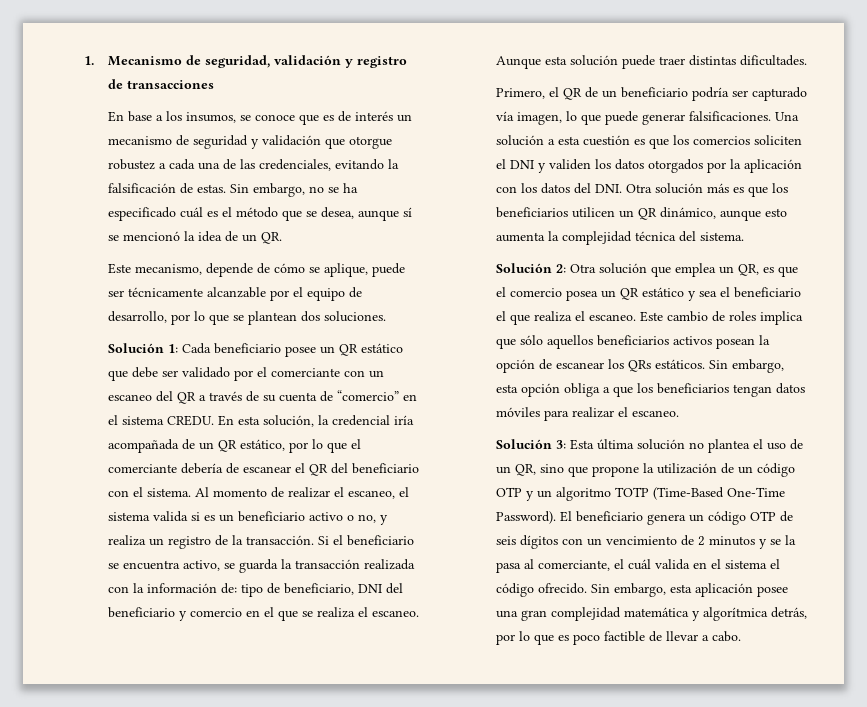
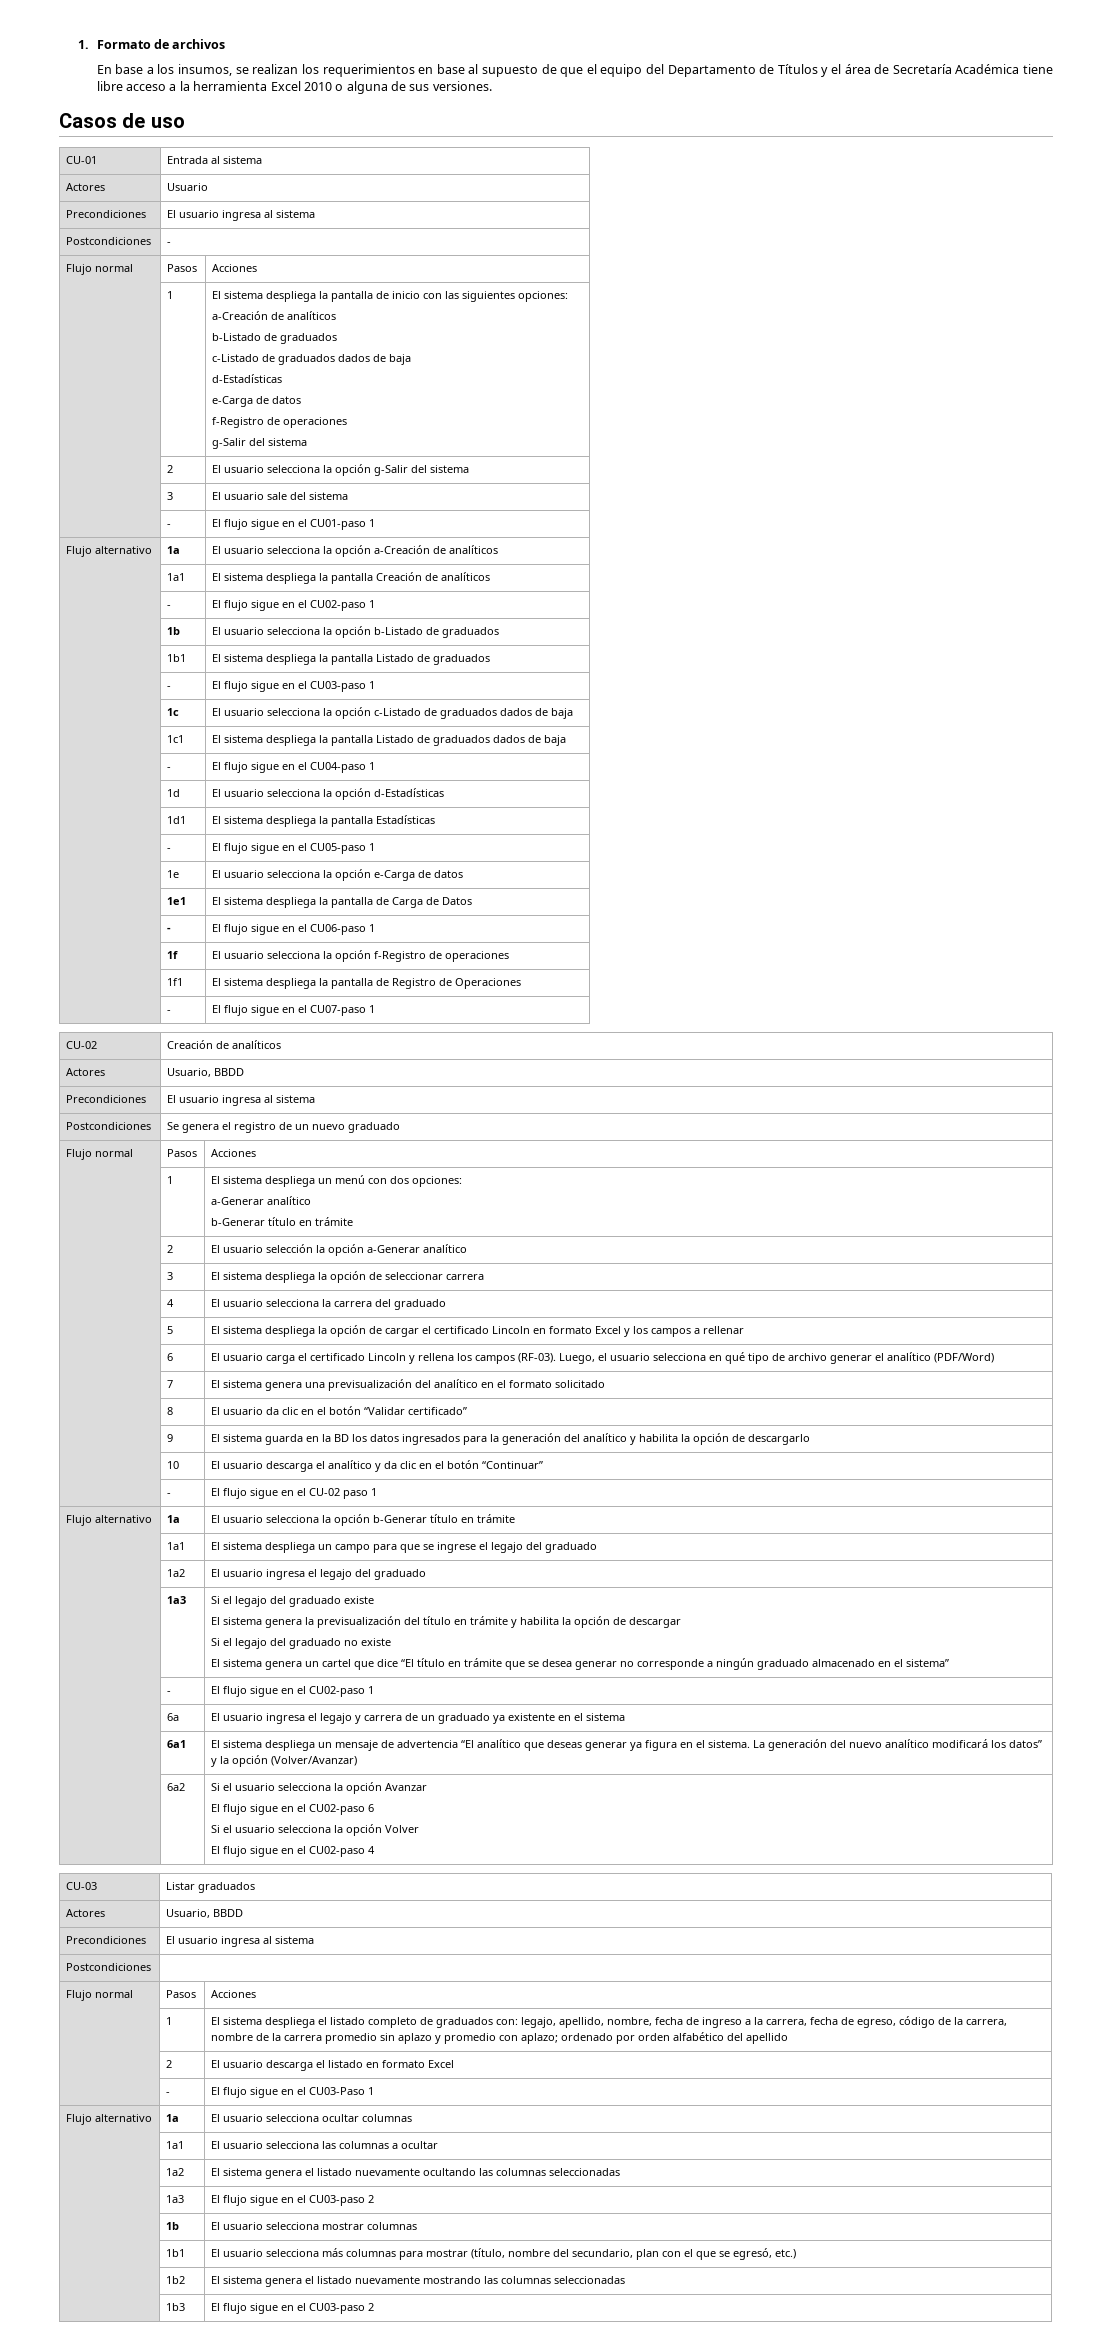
[108,55,408,68] [108,79,215,89] Mecanismo de seguridad, validación y registro de transacciones -> [96,39,226,49] Formato de archivos
[255,111,413,125] [108,135,393,149] [108,159,400,171] [108,183,359,197] [108,207,413,221] [108,231,283,244] [108,263,406,277] [108,287,363,301] [108,311,387,325] [108,343,404,357] [108,367,385,381] [108,390,418,404] [108,415,415,427] [108,439,362,453] [108,463,420,476] [108,487,410,499] [108,511,389,525] [108,535,415,549] [108,559,416,573] [108,583,404,597] [108,607,420,621] [496,55,808,69] [496,87,808,101] [496,111,800,125] [496,135,803,149] [496,159,803,173] [496,183,789,197] [496,207,788,221] [496,231,745,245] [496,263,799,277] [496,287,802,301] [496,311,804,325] [496,335,771,349] [496,359,785,373] [496,383,806,397] [496,407,680,421] [496,439,804,453] [496,463,796,477] [496,487,786,501] [496,511,794,525] [496,535,797,549] [496,559,781,573] [496,583,789,597] [496,607,808,621] [496,631,742,645] conoce que es de interés un mecanismo de seguridad y validación que otorgue robustez a cada una de las credenciales, evitando la falsificación de estas. Sin embargo, no se ha especificado cuál es el método que se desea, aunque sí se mencionó la idea de un QR. // Este mecanismo, depende de cómo se aplique, puede ser técnicamente alcanzable por el equipo de desarrollo, por lo que se plantean dos soluciones. // Solución 1: Cada beneficiario posee un QR estático que debe ser validado por el comerciante con un escaneo del QR a través de su cuenta de “comercio” en el sistema CREDU. En esta solución, la credencial iría acompañada de un QR estático, por lo que el comerciante debería de escanear el QR del beneficiario con el sistema. Al momento de realizar el escaneo, el sistema valida si es un beneficiario activo o no, y realiza un registro de la transacción. Si el beneficiario se encuentra activo, se guarda la transacción realizada con la información de: tipo de beneficiario, DNI del beneficiario y comercio en el que se realiza el escaneo. Aunque esta solución puede traer distintas dificultades. // Primero, el QR de un beneficiario podría ser capturado vía imagen, lo que puede generar falsificaciones. Una solución a esta cuestión es que los comercios soliciten el DNI y validen los datos otorgados por la aplicación con los datos del DNI. Otra solución más es que los beneficiarios utilicen un QR dinámico, aunque esto aumenta la complejidad técnica del sistema. // Solución 2: Otra solución que emplea un QR, es que el comercio posea un QR estático y sea el beneficiario el que realiza el escaneo. Este cambio de roles implica que sólo aquellos beneficiarios activos posean la opción de escanear los QRs estáticos. Sin embargo, esta opción obliga a que los beneficiarios tengan datos móviles para realizar el escaneo. // Solución 3: Esta última solución no plantea el uso de un QR, sino que propone la utilización de un código OTP y un algoritmo TOTP (Time-Based One-Time Password). El beneficiario genera un código OTP de seis dígitos con un vencimiento de 2 minutos y se la pasa al comerciante, el cuál valida en el sistema el código ofrecido. Sin embargo, esta aplicación posee una gran complejidad matemática y algorítmica detrás, por lo que es poco factible de llevar a cabo. -> [252,64,1053,77] [96,81,492,94] [59,113,185,128] [65,156,97,164] [166,156,262,164] [65,183,105,191] [166,183,208,191] [65,210,146,218] [166,210,315,221] [65,237,151,245] [166,242,171,245] [65,264,133,275] [166,264,197,272] [211,264,257,272] [166,291,173,299] [211,291,568,302] [211,311,336,320] [211,333,337,344] [211,354,411,365] [211,374,282,383] [211,396,301,407] [211,417,347,428] [211,438,307,449] [166,465,173,473] [211,464,469,476] [166,492,173,500] [211,492,348,500] [166,524,171,527] [211,519,375,530] [65,546,152,557] [166,546,180,554] [211,545,498,557] [166,573,185,581] [211,572,490,584] [166,605,171,608] [211,600,375,611] [166,627,180,635] [211,626,499,638] [166,654,186,662] [211,654,490,665] [166,686,171,689] [211,681,375,692] [166,708,179,716] [211,707,573,719] [166,735,184,743] [211,735,566,746] [166,767,171,770] [211,762,375,773] [166,789,180,797] [211,788,444,800] [166,816,186,824] [211,815,435,827] [166,848,171,851] [211,843,375,854] [166,870,179,878] [211,869,463,881] [166,897,186,905] [211,897,472,908] [166,927,171,932] [211,924,375,935] [166,951,178,959] [211,950,509,962] [166,978,183,986] [211,978,521,989] [166,1010,171,1013] [211,1005,375,1016] [65,1041,97,1049] [166,1040,281,1049] [65,1068,105,1076] [166,1068,244,1077] [65,1095,146,1103] [166,1095,315,1106] [65,1122,151,1130] [166,1122,400,1133] [65,1149,133,1160] [166,1149,197,1157] [210,1149,256,1157] [166,1176,173,1184] [210,1175,462,1187] [210,1196,311,1205] [210,1217,353,1226] [166,1245,173,1253] [210,1244,467,1256] [166,1272,173,1280] [210,1271,484,1283] [166,1299,174,1307] [210,1299,446,1310] [166,1326,173,1334] [210,1325,744,1337] [166,1353,173,1361] [210,1352,994,1364] [166,1380,173,1388] [210,1379,605,1391] [166,1407,173,1415] [210,1406,467,1415] [166,1434,173,1442] [210,1433,810,1445] [166,1461,179,1469] [210,1460,543,1472] [166,1493,171,1496] [210,1488,377,1499] [65,1515,152,1526] [166,1515,180,1523] [210,1514,515,1526] [166,1542,185,1550] [210,1542,597,1553] [166,1569,185,1577] [210,1569,426,1580] [166,1596,186,1604] [210,1596,374,1607] [210,1616,681,1628] [210,1638,391,1649] [210,1658,949,1670] [166,1691,171,1694] [210,1686,374,1697] [166,1713,179,1721] [210,1713,625,1724] [166,1740,186,1748] [210,1739,1042,1751] [210,1755,357,1767] [166,1783,185,1791] [210,1782,427,1794] [210,1804,374,1815] [210,1824,419,1836] [210,1846,375,1857] [65,1882,97,1890] [165,1882,255,1893] [65,1909,105,1917] [165,1909,243,1918] [65,1936,146,1944] [165,1936,314,1947] [65,1963,151,1971] [65,1990,133,2001] [165,1990,196,1998] [210,1990,256,1998] [165,2017,172,2025] [210,2016,1007,2028] [210,2032,788,2044] [165,2060,172,2068] [210,2060,454,2071] [165,2092,170,2095] [210,2087,374,2098] [65,2114,152,2125] [165,2114,179,2122] [210,2114,412,2122] [165,2141,184,2149] [210,2141,438,2149] [165,2168,184,2176] [210,2168,620,2179] [165,2195,184,2203] [210,2195,374,2206] [165,2222,179,2230] [210,2222,417,2230] [165,2249,185,2257] [210,2248,796,2260] [165,2276,185,2284] [210,2276,625,2287] [165,2303,185,2311] [210,2303,374,2314] realizan los requerimientos en base al supuesto de que el equipo del Departamento de Títulos y el área de Secretaría Académica tiene libre acceso a la herramienta Excel 2010 o alguna de sus versiones. // Casos de uso // CU-01 | Entrada al sistema // Actores | Usuario // Precondiciones | El usuario ingresa al sistema // Postcondiciones | - // Flujo normal | Pasos | Acciones // | 1 | El sistema despliega la pantalla de inicio con las siguientes opciones: // a-Creación de analíticos // b-Listado de graduados // c-Listado de graduados dados de baja // d-Estadísticas // e-Carga de datos // f-Registro de operaciones // g-Salir del sistema // | 2 | El usuario selecciona la opción g-Salir del sistema // | 3 | El usuario sale del sistema // | - | El flujo sigue en el CU01-paso 1 // Flujo alternativo | 1a | El usuario selecciona la opción a-Creación de analíticos // | 1a1 | El sistema despliega la pantalla Creación de analíticos // | - | El flujo sigue en el CU02-paso 1 // | 1b | El usuario selecciona la opción b-Listado de graduados // | 1b1 | El sistema despliega la pantalla Listado de graduados // | - | El flujo sigue en el CU03-paso 1 // | 1c | El usuario selecciona la opción c-Listado de graduados dados de baja // | 1c1 | El sistema despliega la pantalla Listado de graduados dados de baja // | - | El flujo sigue en el CU04-paso 1 // | 1d | El usuario selecciona la opción d-Estadísticas // | 1d1 | El sistema despliega la pantalla Estadísticas // | - | El flujo sigue en el CU05-paso 1 // | 1e | El usuario selecciona la opción e-Carga de datos // | 1e1 | El sistema despliega la pantalla de Carga de Datos // | - | El flujo sigue en el CU06-paso 1 // | 1f | El usuario selecciona la opción f-Registro de operaciones // | 1f1 | El sistema despliega la pantalla de Registro de Operaciones // | - | El flujo sigue en el CU07-paso 1 // CU-02 | Creación de analíticos // Actores | Usuario, BBDD // Precondiciones | El usuario ingresa al sistema // Postcondiciones | Se genera el registro de un nuevo graduado // Flujo normal | Pasos | Acciones // | 1 | El sistema despliega un menú con dos opciones: // a-Generar analítico // b-Generar título en trámite // | 2 | El usuario selección la opción a-Generar analítico // | 3 | El sistema despliega la opción de seleccionar carrera // | 4 | El usuario selecciona la carrera del graduado // | 5 | El sistema despliega la opción de cargar el certificado Lincoln en formato Excel y los campos a rellenar // | 6 | El usuario carga el certificado Lincoln y rellena los campos (RF-03). Luego, el usuario selecciona en qué tipo de archivo generar el analítico (PDF/Word) // | 7 | El sistema genera una previsualización del analítico en el formato solicitado // | 8 | El usuario da clic en el botón “Validar certificado” // | 9 | El sistema guarda en la BD los datos ingresados para la generación del analítico y habilita la opción de descargarlo // | 10 | El usuario descarga el analítico y da clic en el botón “Continuar” // | - | El flujo sigue en el CU-02 paso 1 // Flujo alternativo | 1a | El usuario selecciona la opción b-Generar título en trámite // | 1a1 | El sistema despliega un campo para que se ingrese el legajo del graduado // | 1a2 | El usuario ingresa el legajo del graduado // | 1a3 | Si el legajo del graduado existe // El sistema genera la previsualización del título en trámite y habilita la opción de descargar // Si el legajo del graduado no existe // El sistema genera un cartel que dice “El título en trámite que se desea generar no corresponde a ningún graduado almacenado en el sistema” // | - | El flujo sigue en el CU02-paso 1 // | 6a | El usuario ingresa el legajo y carrera de un graduado ya existente en el sistema // | 6a1 | El sistema despliega un mensaje de advertencia “El analítico que deseas generar ya figura en el sistema. La generación del nuevo analítico modificará los datos” y la opción (Volver/Avanzar) // | 6a2 | Si el usuario selecciona la opción Avanzar // El flujo sigue en el CU02-paso 6 // Si el usuario selecciona la opción Volver // El flujo sigue en el CU02-paso 4 // CU-03 | Listar graduados // Actores | Usuario, BBDD // Precondiciones | El usuario ingresa al sistema // Postcondiciones | // Flujo normal | Pasos | Acciones // | 1 | El sistema despliega el listado completo de graduados con: legajo, apellido, nombre, fecha de ingreso a la carrera, fecha de egreso, código de la carrera, nombre de la carrera promedio sin aplazo y promedio con aplazo; ordenado por orden alfabético del apellido // | 2 | El usuario descarga el listado en formato Excel // | - | El flujo sigue en el CU03-Paso 1 // Flujo alternativo | 1a | El usuario selecciona ocultar columnas // | 1a1 | El usuario selecciona las columnas a ocultar // | 1a2 | El sistema genera el listado nuevamente ocultando las columnas seleccionadas // | 1a3 | El flujo sigue en el CU03-paso 2 // | 1b | El usuario selecciona mostrar columnas // | 1b1 | El usuario selecciona más columnas para mostrar (título, nombre del secundario, plan con el que se egresó, etc.) // | 1b2 | El sistema genera el listado nuevamente mostrando las columnas seleccionadas // | 1b3 | El flujo sigue en el CU03-paso 2

